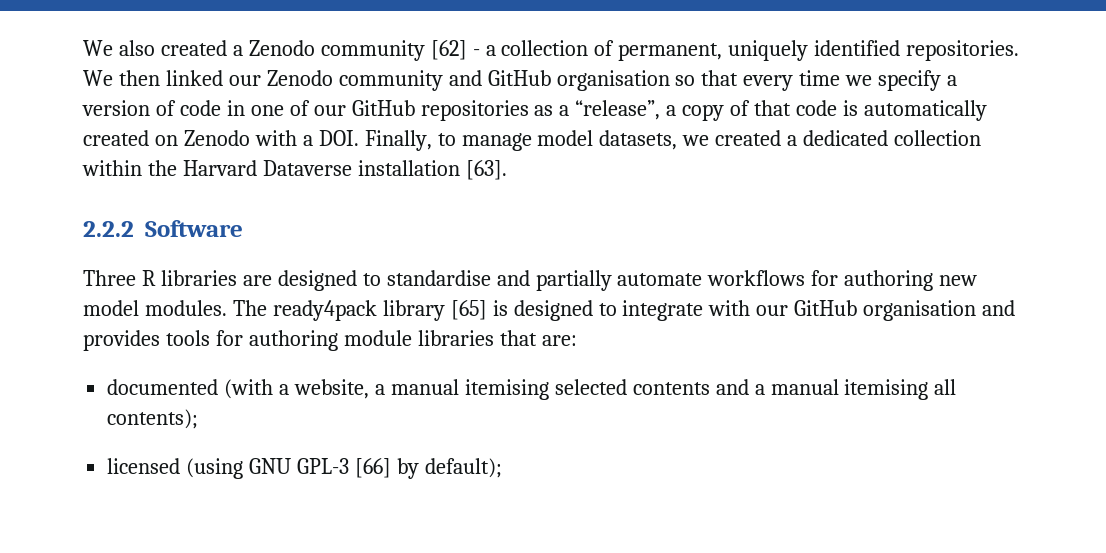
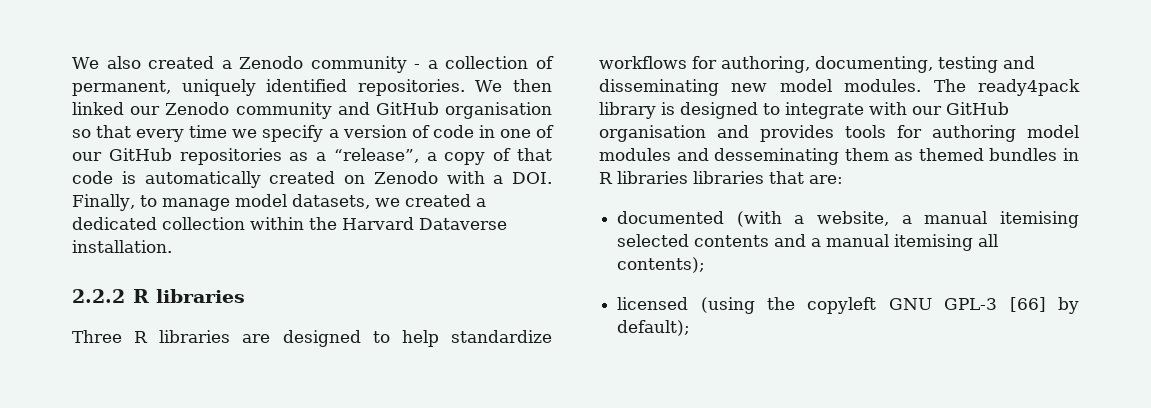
[430,40,467,60] [62] -> (407, 64) none
[357,160,507,180] installation [63]. -> [72,240,172,253] installation.
[145,220,243,237] Software -> [133,289,246,303] R libraries
[386,270,934,291] standardise and partially automate workflows for authoring -> [401,330,552,347] [599,56,1035,73] [599,79,719,96] help standardize workflows for authoring, documenting, testing and disseminating
[450,300,487,320] [65] -> (656, 110) none
[343,330,412,346] module -> [1027,125,1079,138] [599,148,1079,165] [599,171,688,184] model modules and desseminating them as themed bundles in R libraries
(244, 468) none -> [766,297,877,314] the copyleft

